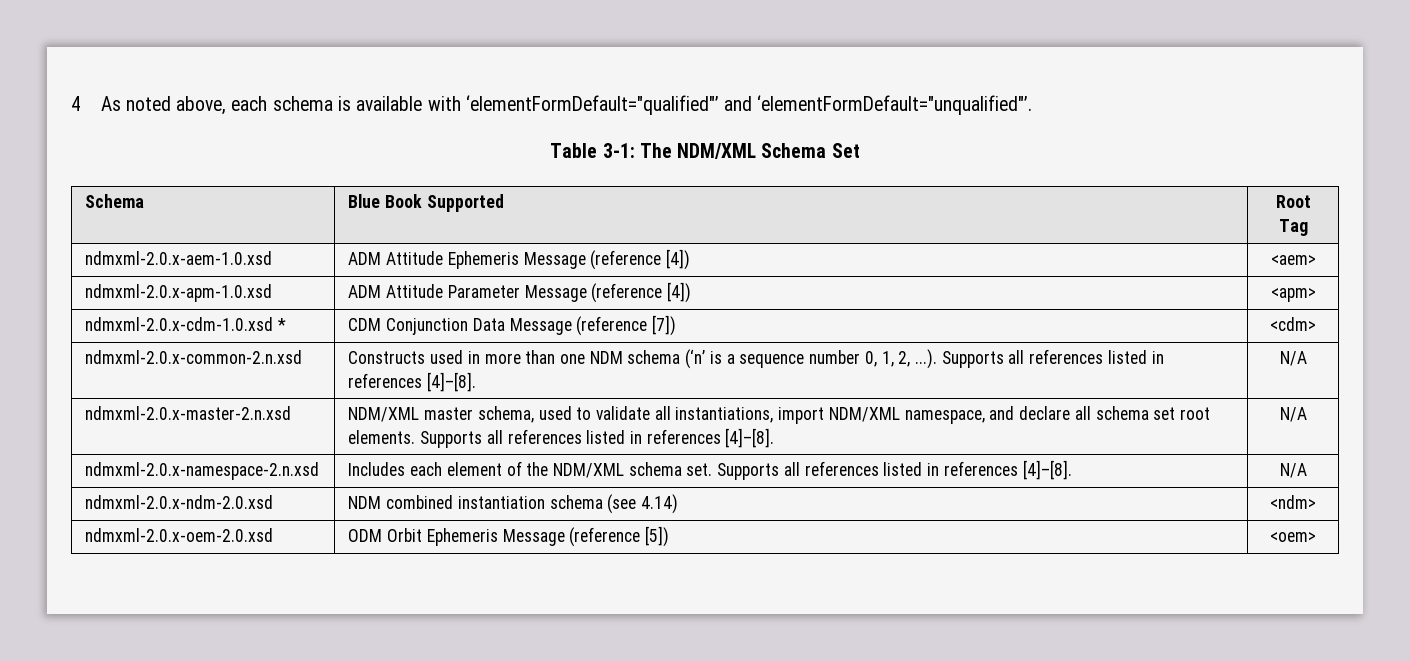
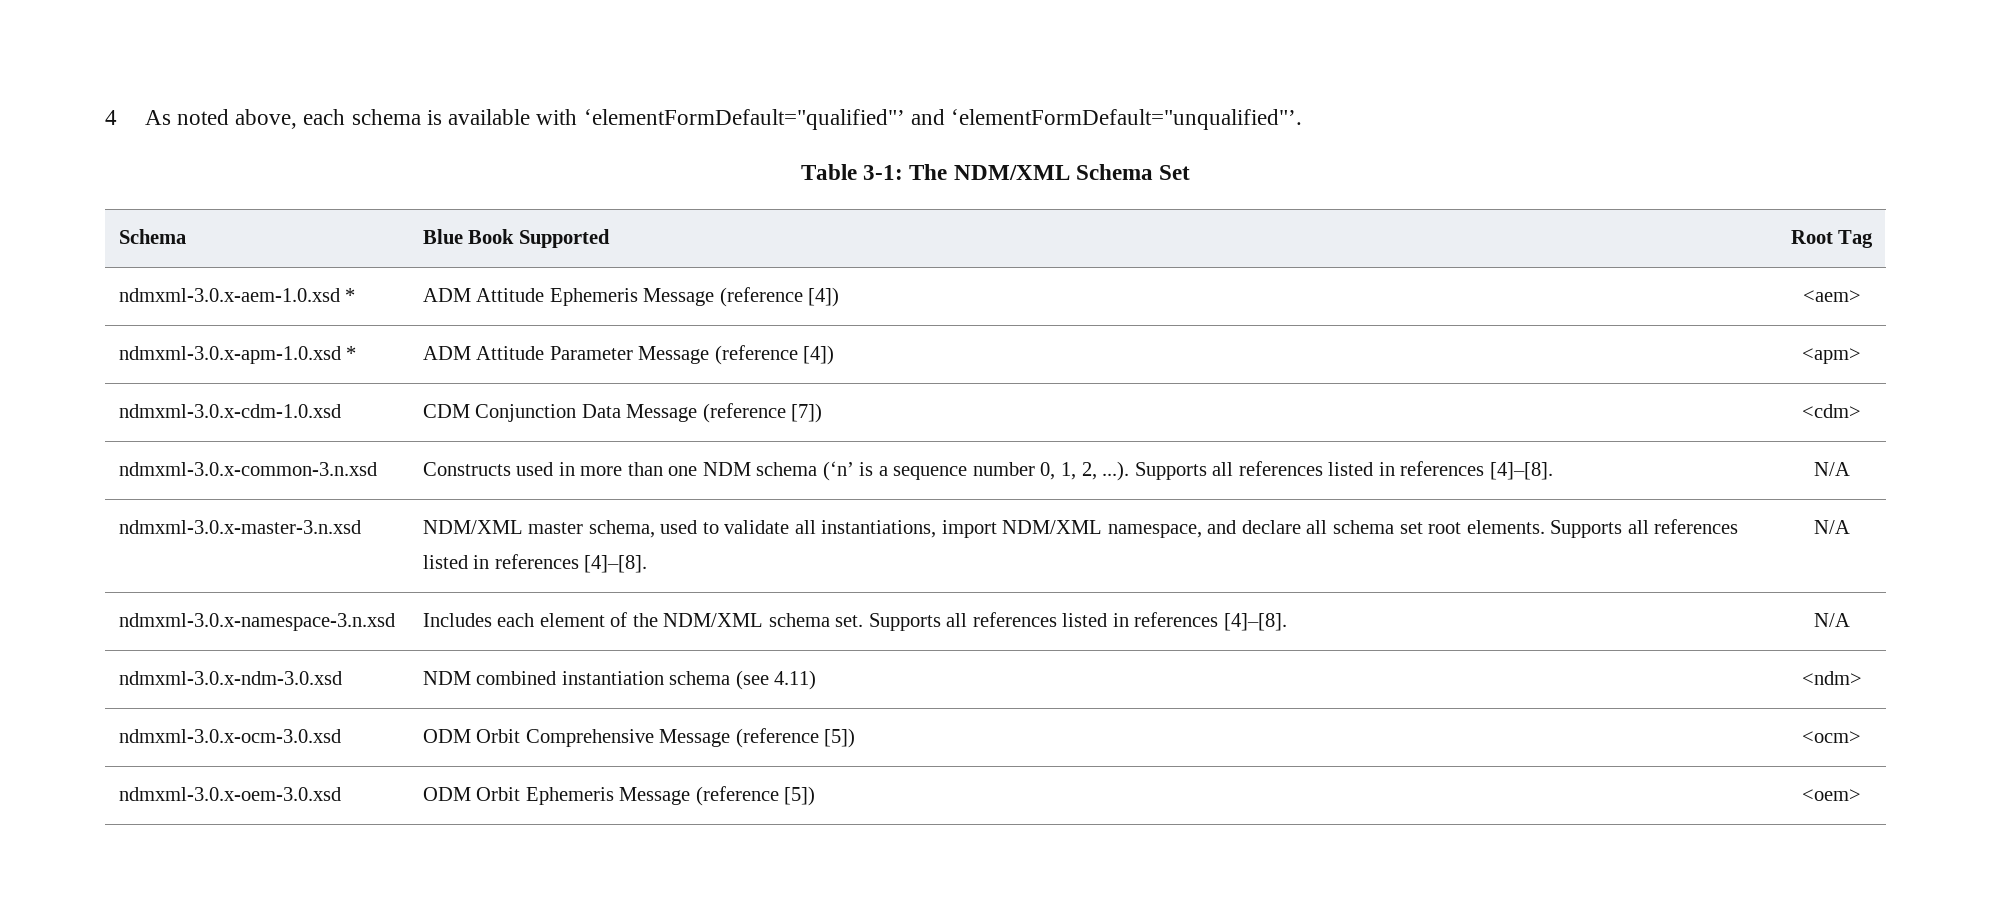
[85,251,273,265] ndmxml-2.0.x-aem-1.0.xsd -> [118,288,356,302] ndmxml-3.0.x-aem-1.0.xsd *
[85,284,273,302] ndmxml-2.0.x-apm-1.0.xsd -> [118,346,357,364] ndmxml-3.0.x-apm-1.0.xsd *
[85,317,287,331] ndmxml-2.0.x-cdm-1.0.xsd * -> [118,404,341,418] ndmxml-3.0.x-cdm-1.0.xsd
[85,350,303,364] ndmxml-2.0.x-common-2.n.xsd -> [118,462,377,476] ndmxml-3.0.x-common-3.n.xsd
[85,406,292,420] ndmxml-2.0.x-master-2.n.xsd -> [118,520,361,534] ndmxml-3.0.x-master-3.n.xsd
[85,462,320,480] ndmxml-2.0.x-namespace-2.n.xsd -> [118,613,395,631] ndmxml-3.0.x-namespace-3.n.xsd
[85,495,274,509] ndmxml-2.0.x-ndm-2.0.xsd -> [118,671,342,685] ndmxml-3.0.x-ndm-3.0.xsd
[641,494,679,514] 4.14) -> [774,670,817,690] 4.11)
[85,528,274,542] ndmxml-2.0.x-oem-2.0.xsd -> [118,729,341,743] [422,728,856,748] [1802,731,1861,743] [118,787,341,801] ndmxml-3.0.x-ocm-3.0.xsd | ODM Orbit Comprehensive Message (reference [5]) | <ocm> // ndmxml-3.0.x-oem-3.0.xsd

